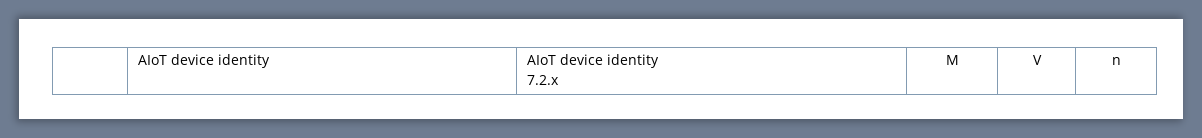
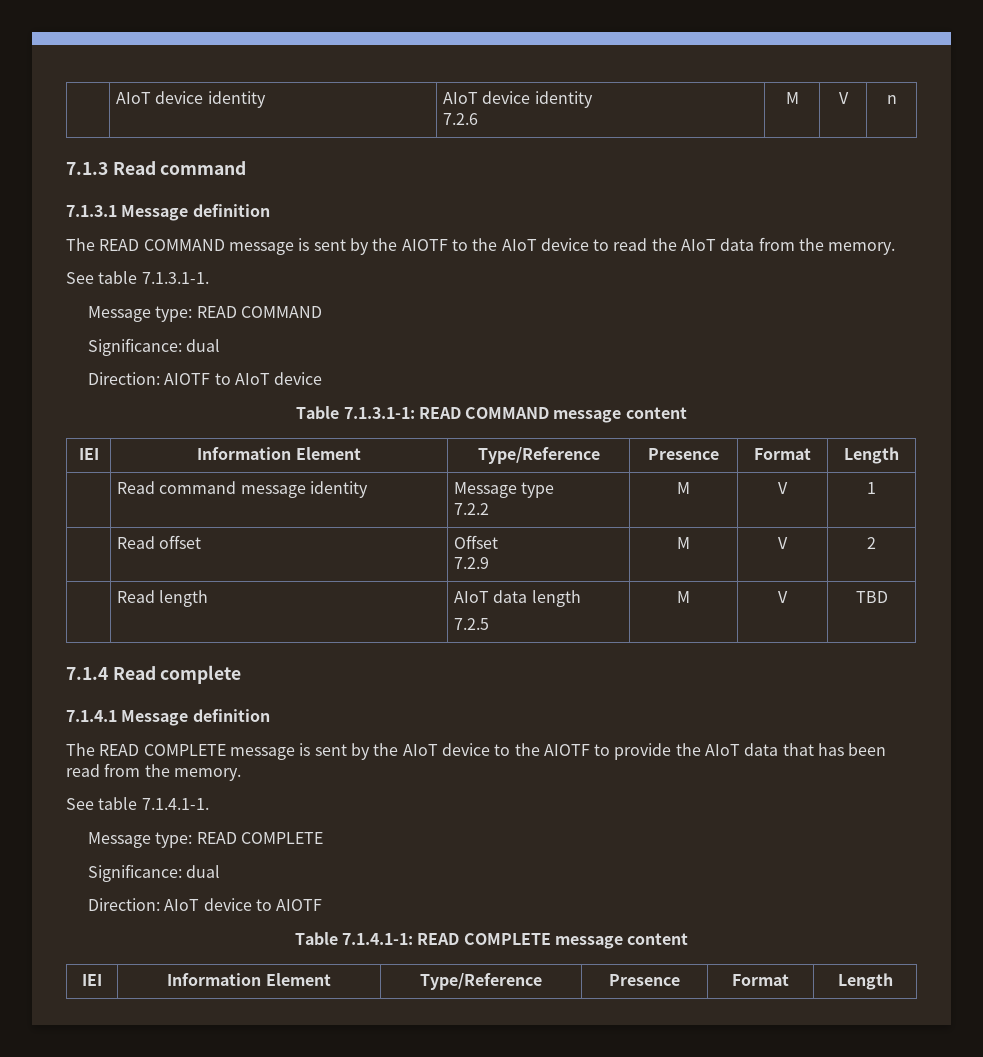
[527,75,560,85] 7.2.x -> [442,113,478,125] 7.2.6
(1121, 61) none -> [66,161,247,175] [66,204,270,221] [66,237,896,255] [66,271,209,284] [88,306,322,322] [88,338,221,356] [88,372,323,385] [296,406,687,423] [78,448,99,460] [197,447,361,460] [477,447,600,464] [648,448,719,460] [754,448,811,460] [844,447,899,464] [116,481,368,498] [453,482,555,498] [453,503,489,515] [677,482,690,494] [778,482,788,494] [867,482,876,494] [116,535,202,549] [453,535,498,549] [453,557,489,569] [677,537,690,549] [778,537,788,549] [867,537,876,549] [116,590,209,607] [453,590,581,607] [453,618,489,630] [677,591,690,603] [778,591,788,603] [855,591,888,603] [66,665,242,684] [66,709,270,726] [66,743,887,760] [66,763,241,781] [66,797,209,810] [88,832,323,848] [88,864,221,882] [88,898,323,911] [294,932,689,949] [82,974,102,986] [167,973,331,986] [420,973,542,990] [609,974,680,986] [732,974,789,986] [837,973,893,990] // 7.1.3 Read command // 7.1.3.1 Message definition // The READ COMMAND message is sent by the AIOTF to the AIoT device to read the AIoT data from the memory. // See table 7.1.3.1-1. // Message type: READ COMMAND // Significance: dual // Direction: AIOTF to AIoT device // Table 7.1.3.1-1: READ COMMAND message content // IEI | Information Element | Type/Reference | Presence | Format | Length // | Read command message identity | Message type // 7.2.2 | M | V | 1 // | Read offset | Offset // 7.2.9 | M | V | 2 // | Read length | AIoT data length // 7.2.5 | M | V | TBD // 7.1.4 Read complete // 7.1.4.1 Message definition // The READ COMPLETE message is sent by the AIoT device to the AIOTF to provide the AIoT data that has been read from the memory. // See table 7.1.4.1-1. // Message type: READ COMPLETE // Significance: dual // Direction: AIoT device to AIOTF // Table 7.1.4.1-1: READ COMPLETE message content // IEI | Information Element | Type/Reference | Presence | Format | Length

